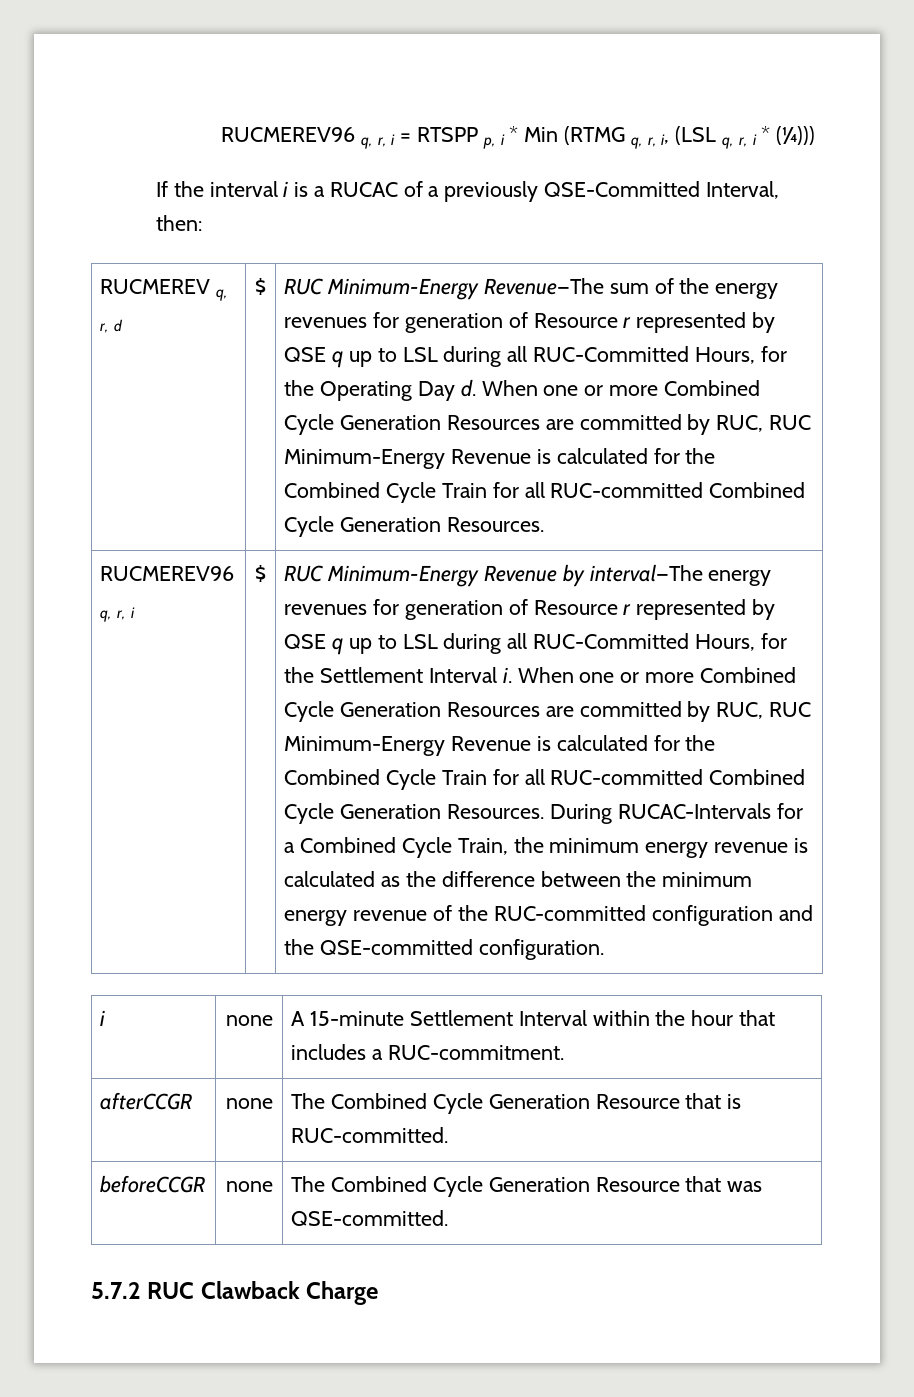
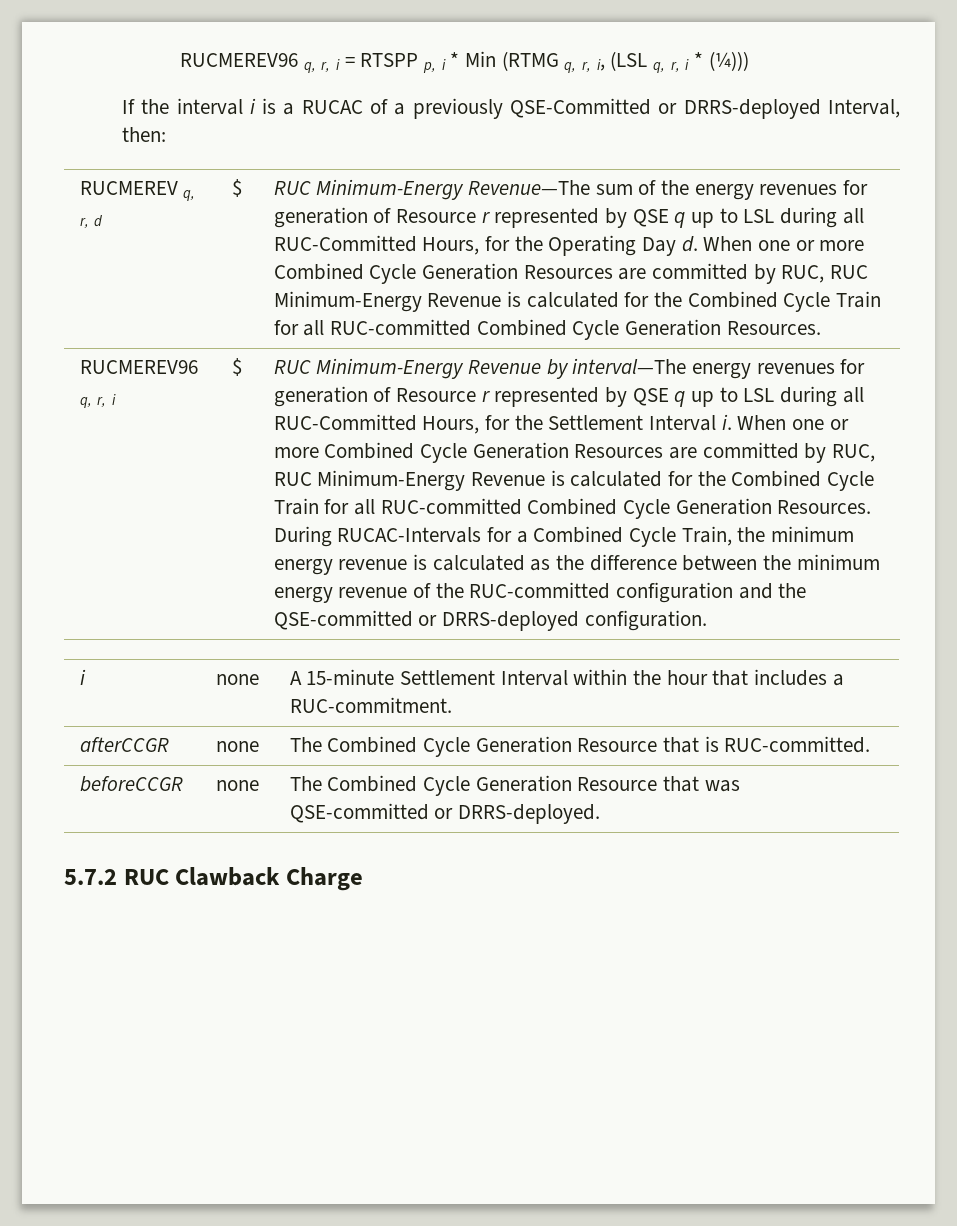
(701, 189) none -> [658,99,821,119] or DRRS-deployed
(474, 947) none -> [418,611,580,631] or DRRS-deployed
[291,1210,449,1226] QSE-committed. -> [289,803,601,824] QSE-committed or DRRS-deployed.

